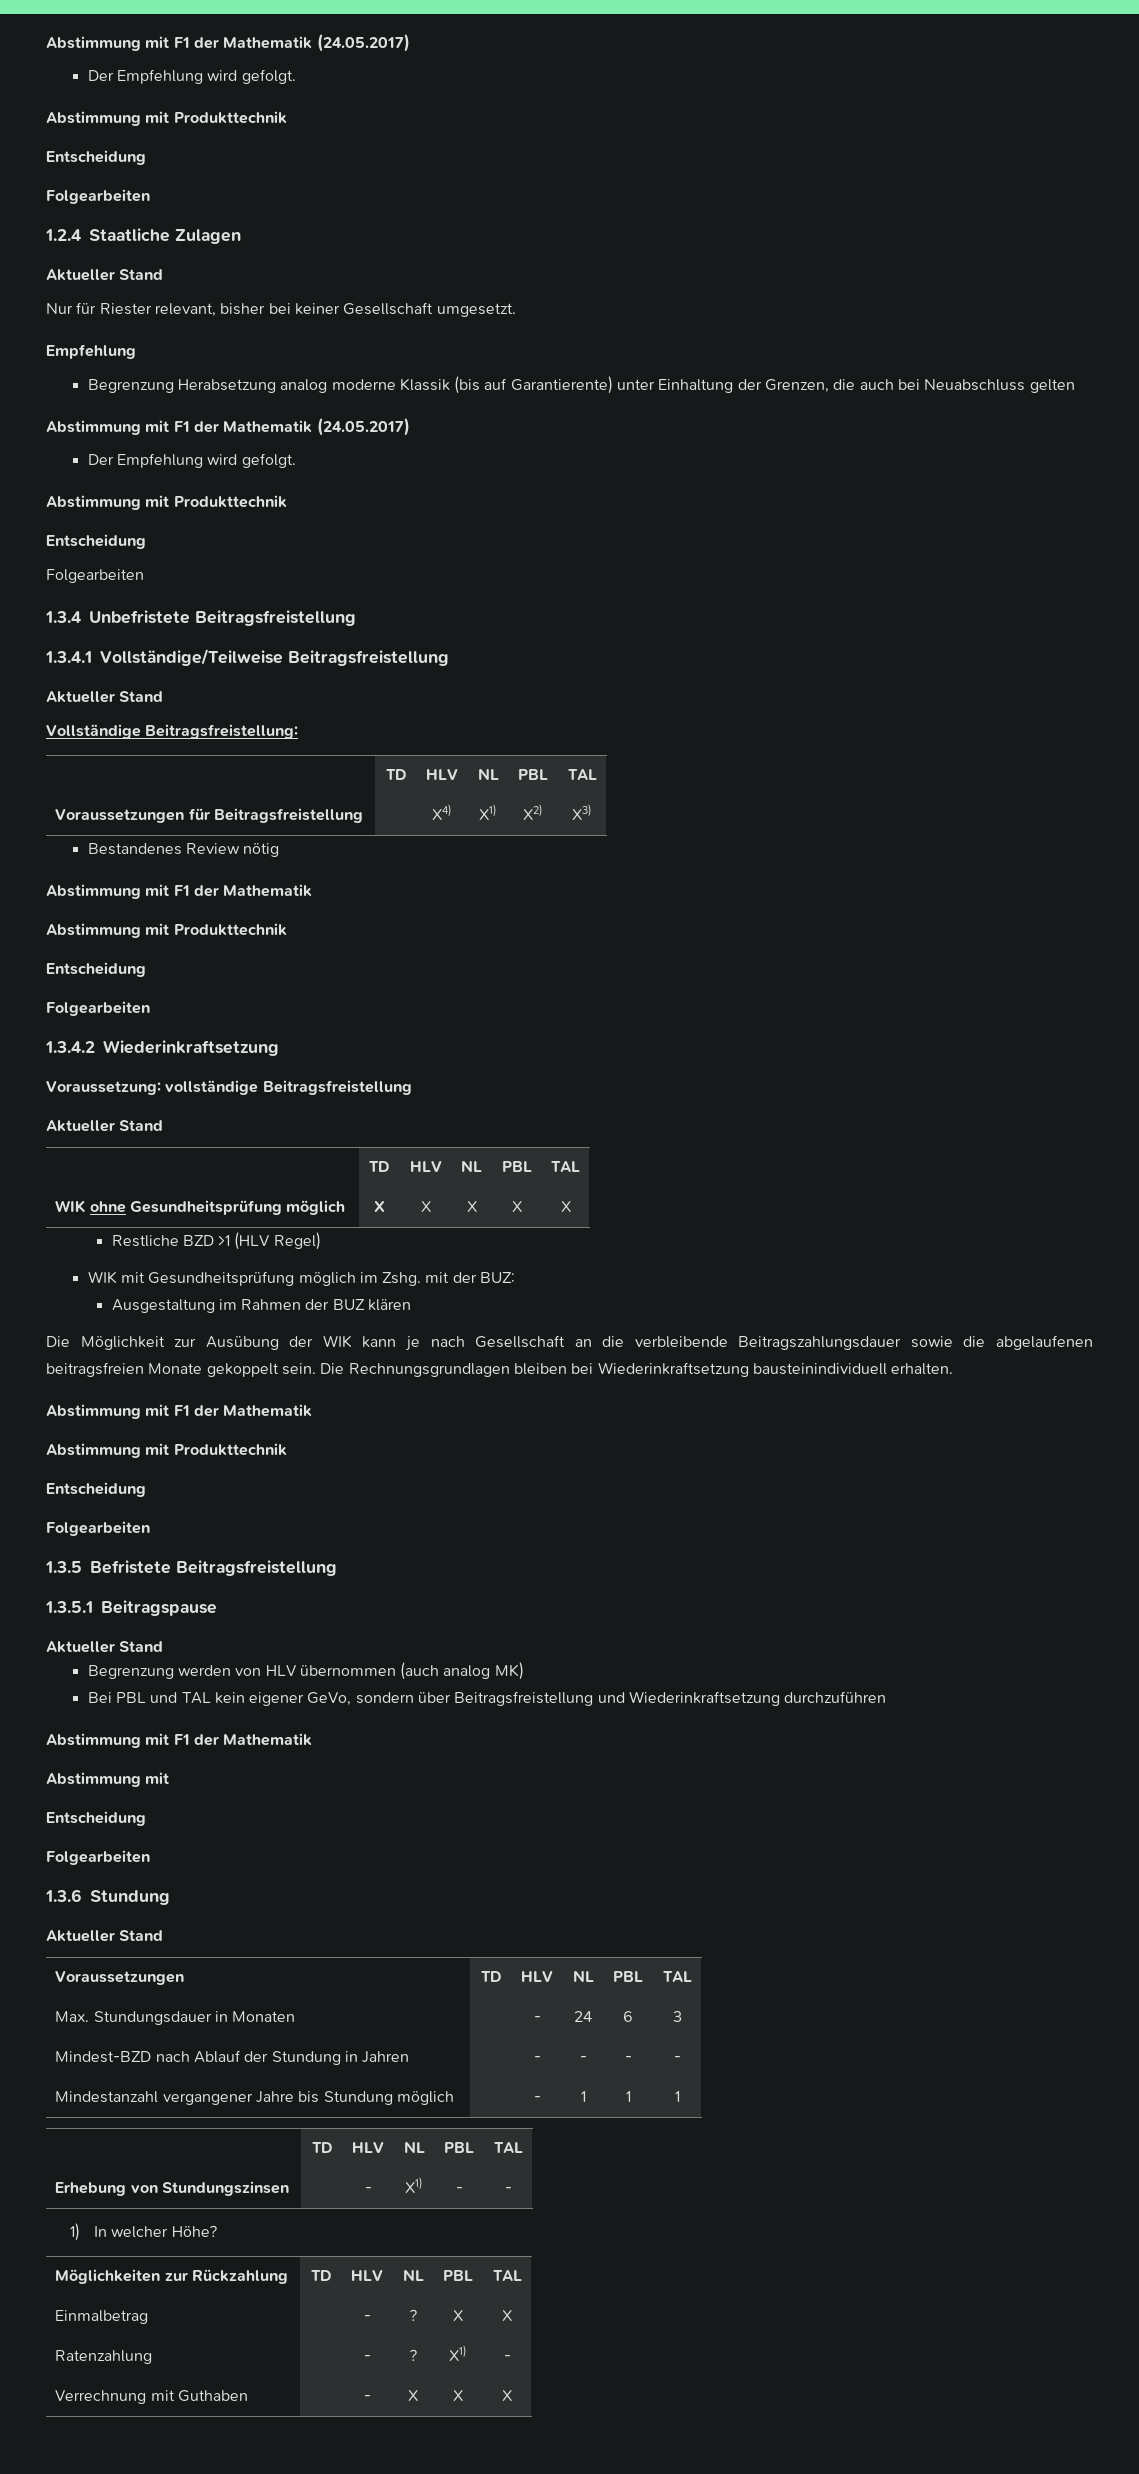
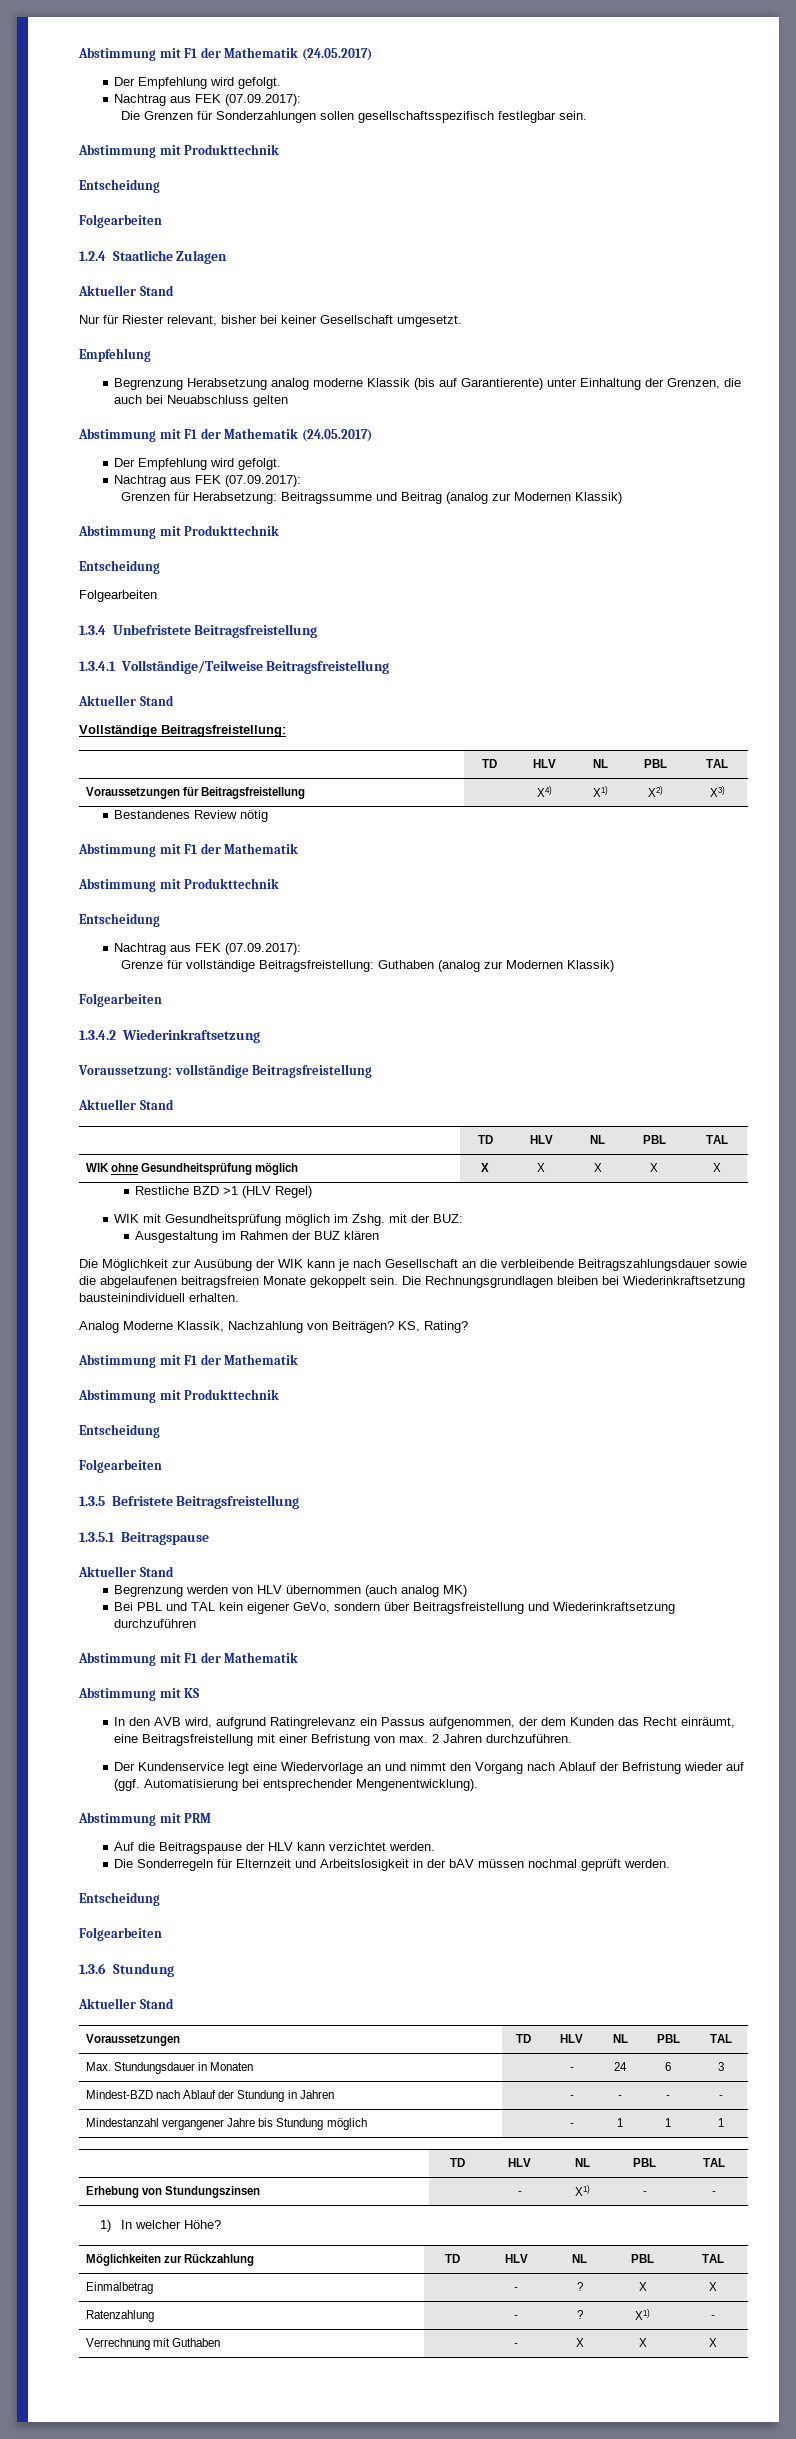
(296, 76) none -> [114,94,302,106] [120,111,587,123] // Nachtrag aus FEK (07.09.2017): // Die Grenzen für Sonderzahlungen sollen gesellschaftsspezifisch festlegbar sein.
(296, 460) none -> [114,475,302,487] [120,492,622,504] // Nachtrag aus FEK (07.09.2017): // Grenzen für Herabsetzung: Beitragssumme und Beitrag (analog zur Modernen Klassik)
(146, 969) none -> [114,943,302,955] [120,960,614,972] // Nachtrag aus FEK (07.09.2017): // Grenze für vollständige Beitragsfreistellung: Guthaben (analog zur Modernen Klassik)
(954, 1369) none -> [79,1321,468,1333] // Analog Moderne Klassik, Nachzahlung von Beiträgen? KS, Rating?
(170, 1778) none -> [184,1688,200,1698] [114,1717,736,1729] [114,1734,573,1746] [114,1762,745,1774] [114,1779,479,1791] [78,1812,212,1826] [114,1842,436,1854] [114,1859,671,1871] KS // In den AVB wird, aufgrund Ratingrelevanz ein Passus aufgenommen, der dem Kunden das Recht einräumt, eine Beitragsfreistellung mit einer Befristung von max. 2 Jahren durchzuführen. // Der Kundenservice legt eine Wiedervorlage an und nimmt den Vorgang nach Ablauf der Befristung wieder auf (ggf. Automatisierung bei entsprechender Mengenentwicklung). // Abstimmung mit PRM // Auf die Beitragspause der HLV kann verzichtet werden. // Die Sonderregeln für Elternzeit und Arbeitslosigkeit in der bAV müssen nochmal geprüft werden.

